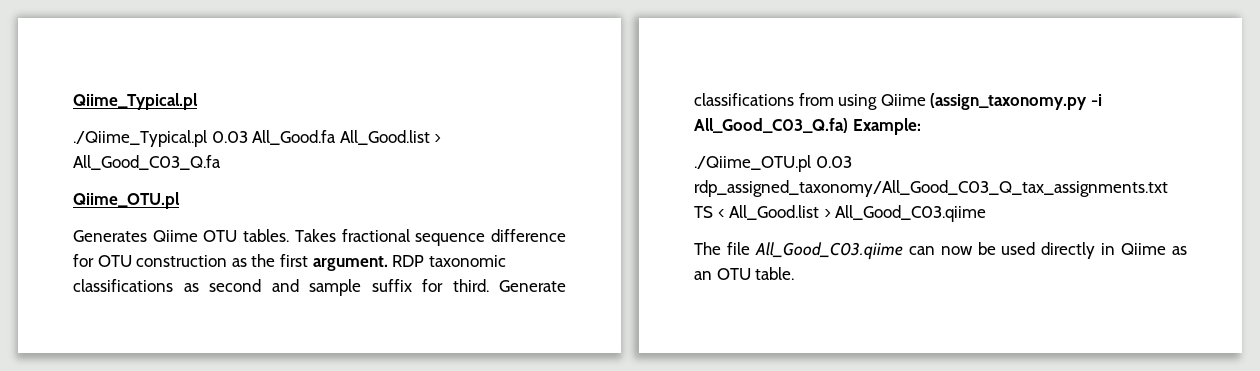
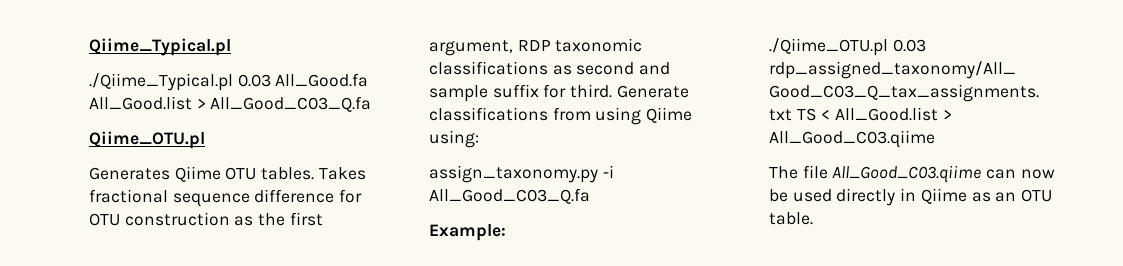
[312,256,388,271] argument. -> [429,40,513,56] argument,
[930,93,1102,110] [694,118,848,133] (assign_taxonomy.py -i All_Good_C03_Q.fa) -> [429,130,479,148] [429,165,614,183] [429,188,590,204] using: // assign_taxonomy.py -i All_Good_C03_Q.fa //

